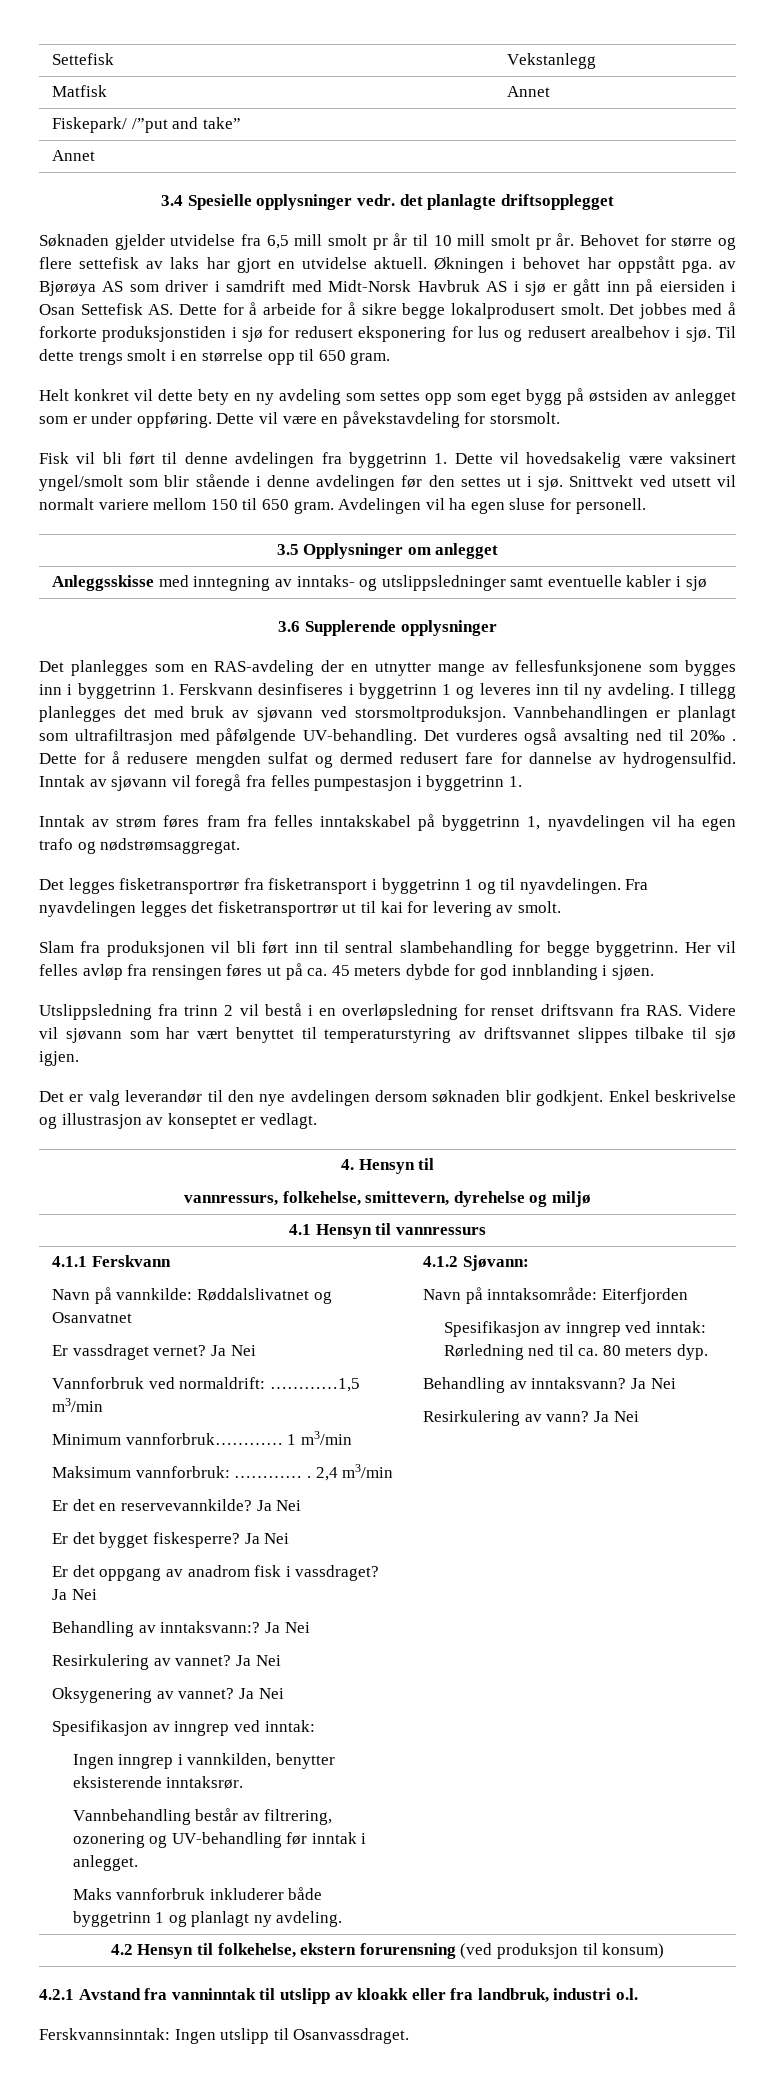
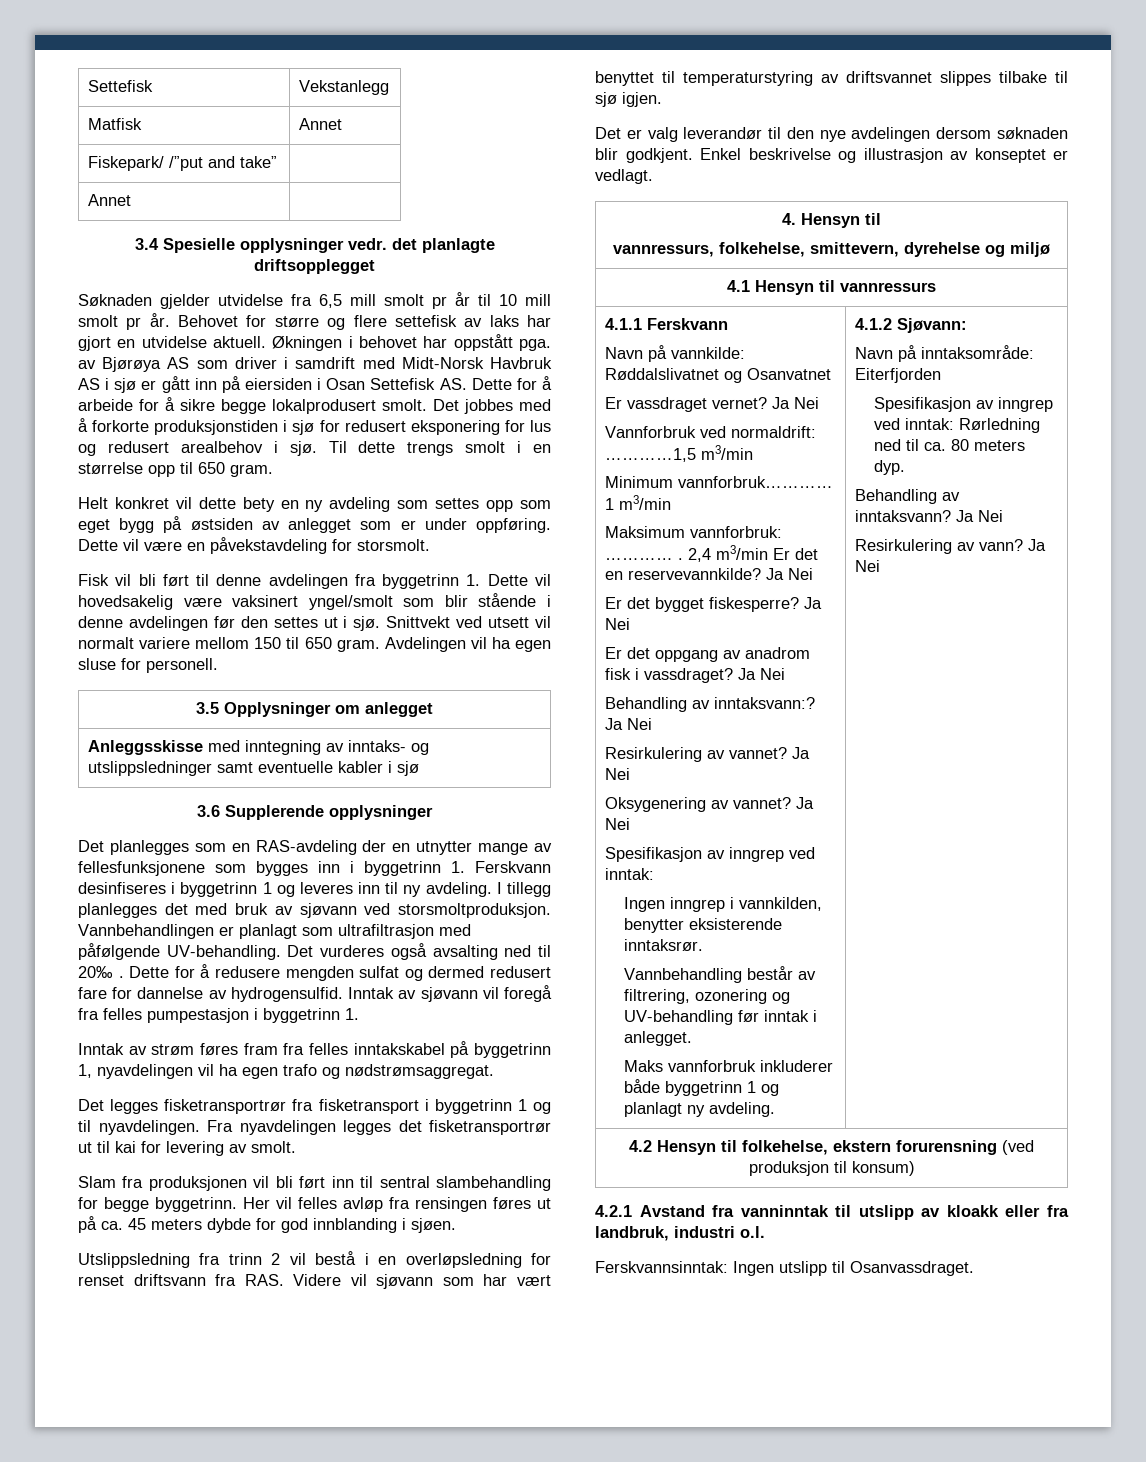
(394, 1471) // -> (768, 552) none

